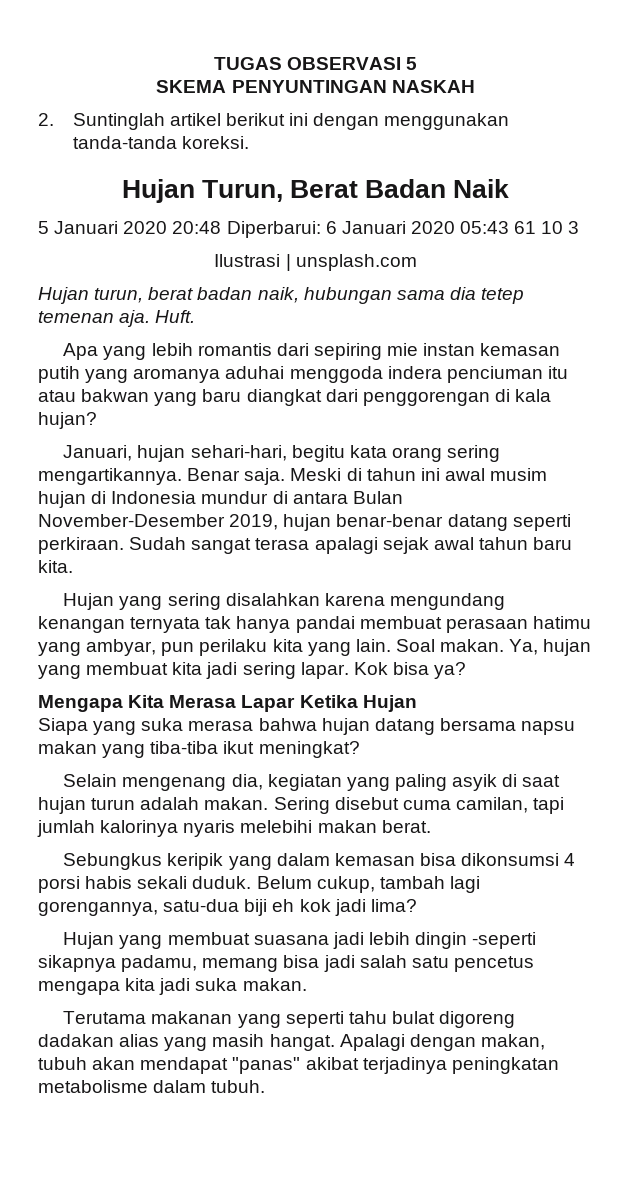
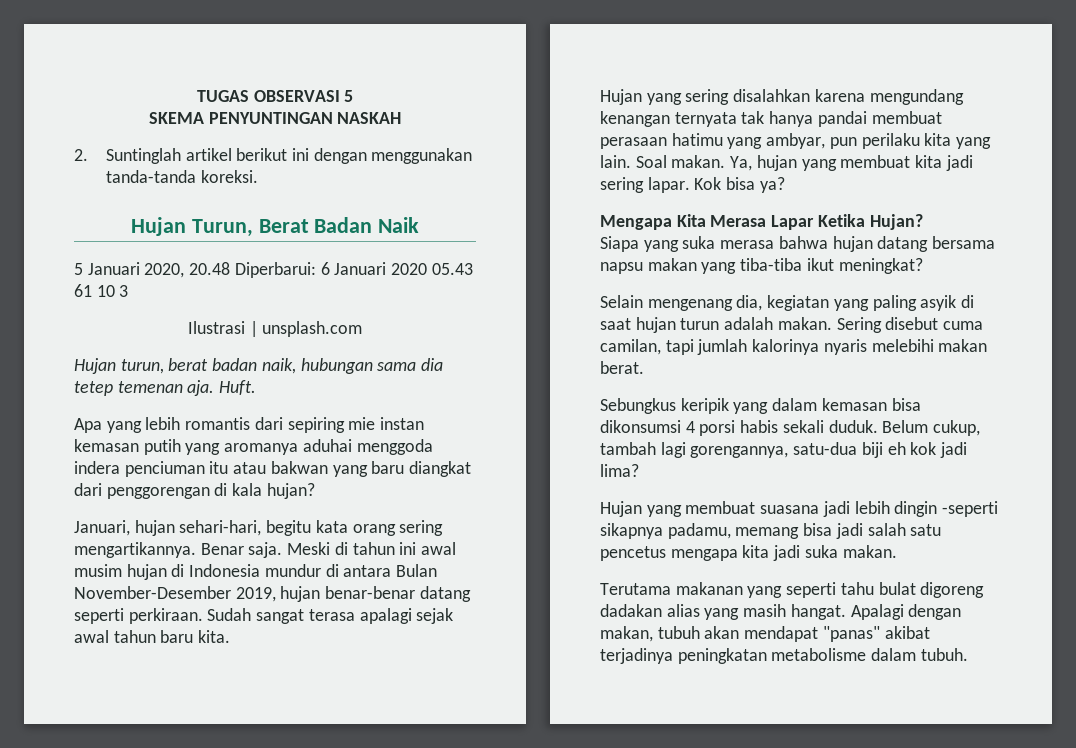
[123,221,222,234] 2020 20:48 -> [144,262,231,278] 2020, 20.48
[460,221,510,234] 05:43 -> [431,263,473,275] 05.43
[362,695,417,712] Hujan -> [869,214,923,230] Hujan?

